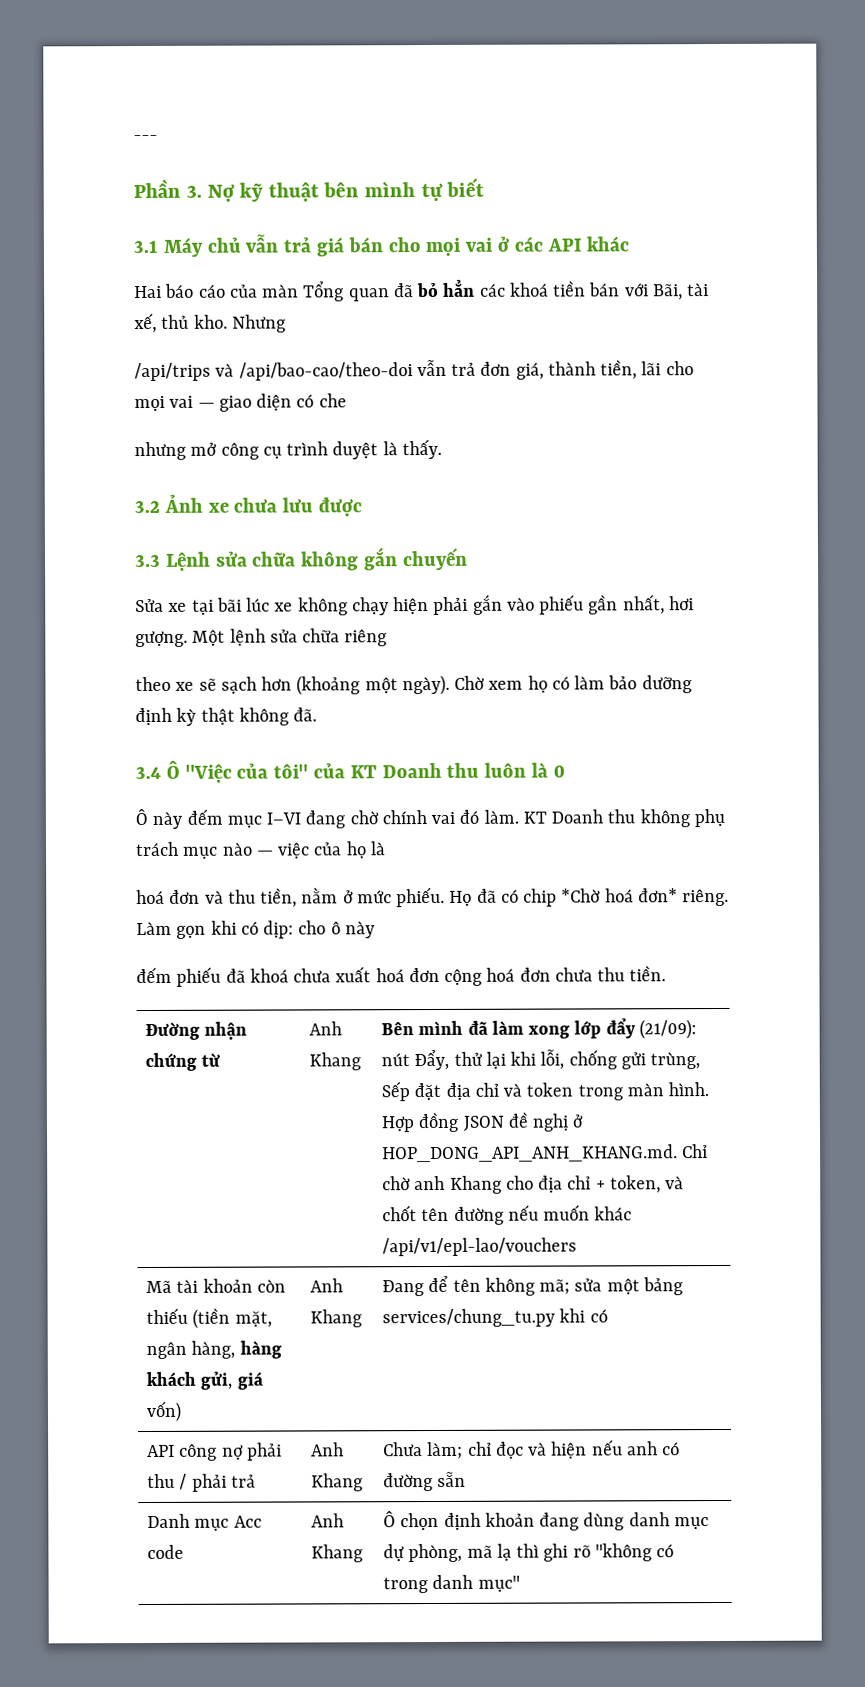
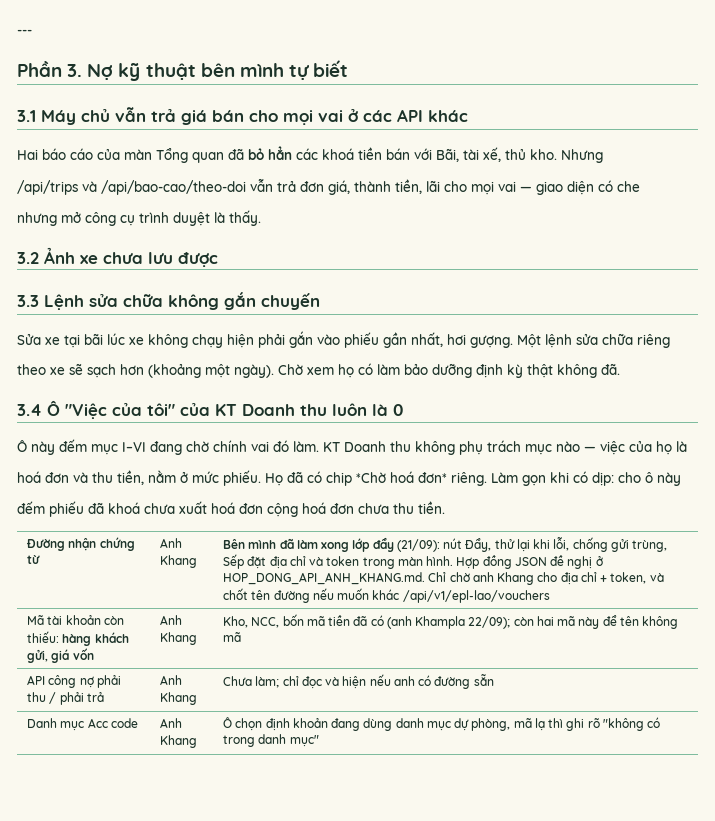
[146,1307,272,1329] [146,1340,236,1360] thiếu (tiền mặt, ngân hàng, -> [27,631,60,643] thiếu:
[146,1400,183,1423] [310,1278,344,1293] [310,1309,363,1328] [382,1275,683,1297] [382,1308,608,1328] vốn) | Anh Khang | Đang để tên không mã; sửa một bảng services/chung_tu.py khi có -> [72,648,94,660] [160,615,183,625] [160,632,198,645] [223,614,679,629] [223,632,242,642] vốn | Anh Khang | Kho, NCC, bốn mã tiền đã có (anh Khampla 22/09); còn hai mã này để tên không mã

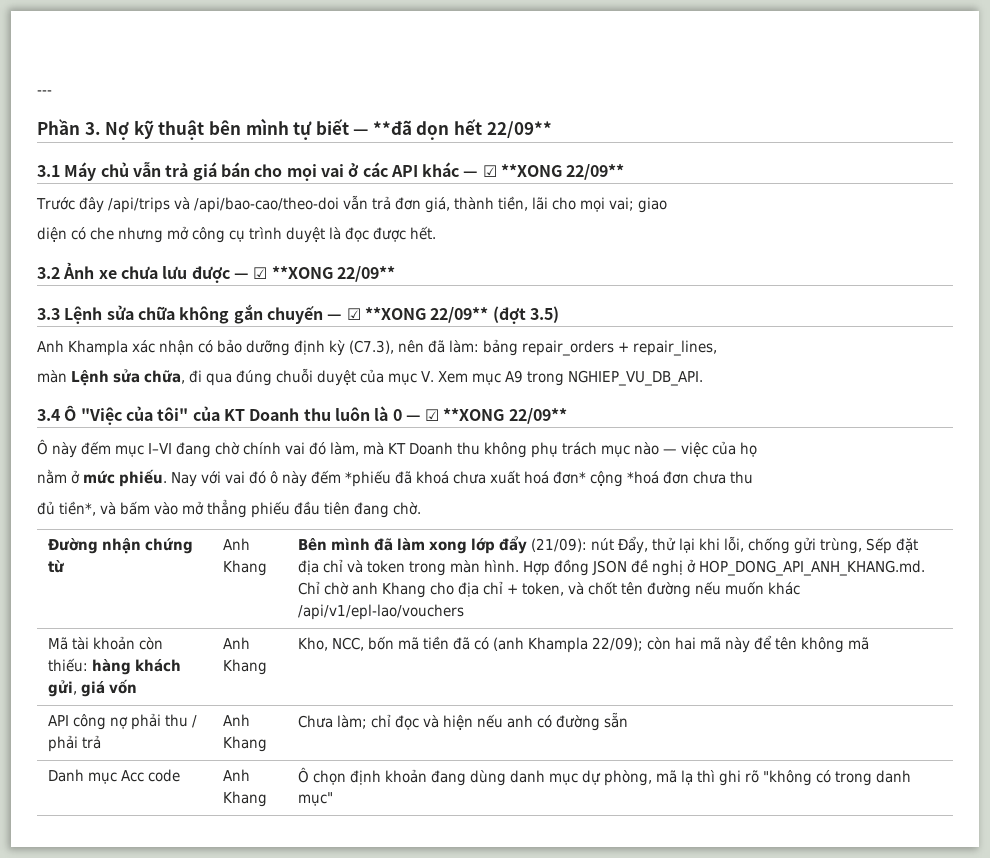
(349, 68) none -> [353,119,552,140] — **đã dọn hết 22/09**
[17,146,603,163] // Hai báo cáo của màn Tổng quan đã bỏ hẳn các khoá tiền bán với Bãi, tài xế, thủ kho. Nhưng // -> [463,164,625,180] [36,197,104,213] — ☑ **XONG 22/09** // Trước đây
[498,181,532,192] vai — -> [608,197,634,211] vai;
(563, 188) none -> (667, 205) //
(640, 186) // -> (114, 233) none
[229,210,261,226] thấy. -> [345,226,436,242] đọc được hết.
(218, 259) none -> [233,266,395,282] — ☑ **XONG 22/09**
[17,331,670,348] [17,363,620,378] // Sửa xe tại bãi lúc xe không chạy hiện phải gắn vào phiếu gần nhất, hơi gượng. Một lệnh sửa chữa riêng // theo xe sẽ sạch hơn (khoảng một ngày). Chờ xem họ có làm bảo dưỡng định kỳ thật không đã. -> [327,306,559,324] [37,339,717,356] [37,368,703,386] — ☑ **XONG 22/09** (đợt 3.5) // Anh Khampla xác nhận có bảo dưỡng định kỳ (C7.3), nên đã làm: bảng repair_orders + repair_lines, // màn Lệnh sửa chữa, đi qua đúng chuỗi duyệt của mục V. Xem mục A9 trong NGHIEP_VU_DB_API.
(403, 410) none -> [405,408,567,424] — ☑ **XONG 22/09**
[293,441,319,452] làm. -> [330,442,384,456] làm, mà
[676,441,687,452] [17,470,641,486] là // hoá đơn và thu tiền, nằm ở mức phiếu. Họ đã có chip *Chờ hoá đơn* riêng. Làm gọn khi có dịp: cho -> [37,469,266,487] // nằm ở mức phiếu. Nay với vai đó
[17,501,84,517] // đếm phiếu -> [311,470,391,487] đếm *phiếu
[239,502,326,517] đơn cộng hoá -> [553,471,659,487] đơn* cộng *hoá
[418,501,445,514] tiền. -> [37,499,421,518] // đủ tiền*, và bấm vào mở thẳng phiếu đầu tiên đang chờ.

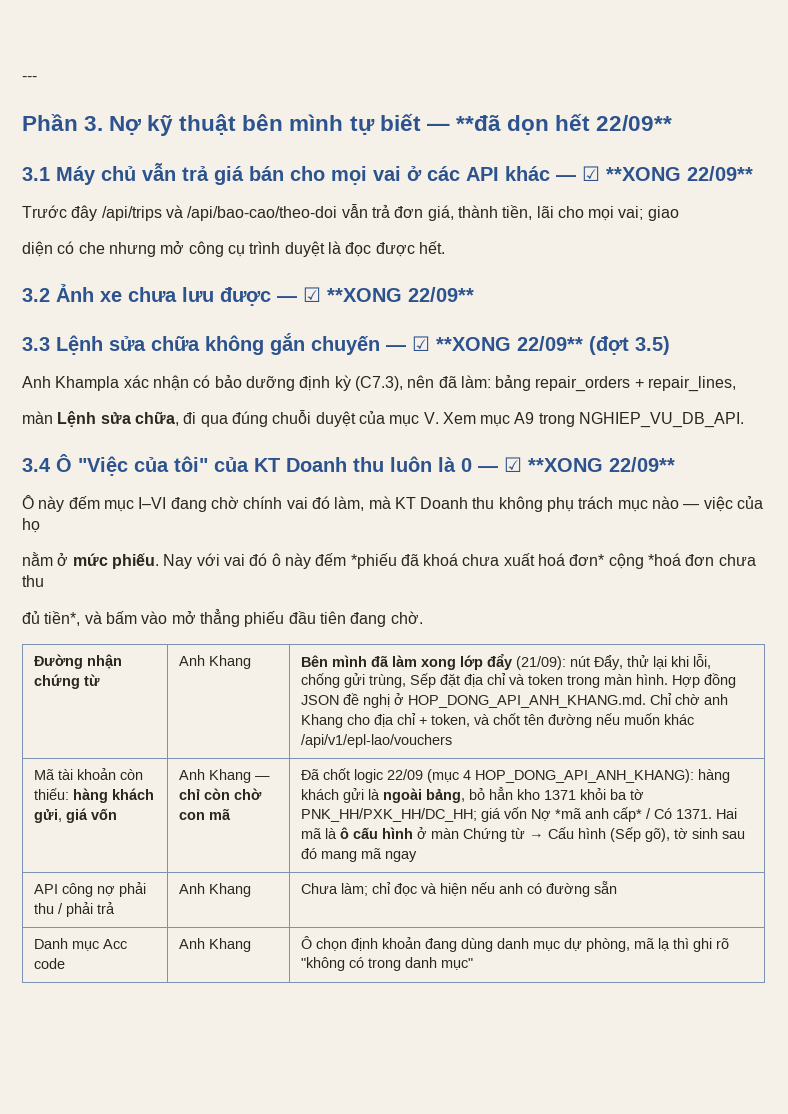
[297,635,869,653] | Kho, NCC, bốn mã tiền đã có (anh Khampla 22/09); còn hai mã này để tên không mã -> [255,776,271,780] [179,788,263,800] [179,808,232,820] [301,768,731,783] [301,787,645,803] [301,807,738,822] [301,827,746,842] [301,848,418,862] — chỉ còn chờ con mã | Đã chốt logic 22/09 (mục 4 HOP_DONG_API_ANH_KHANG): hàng khách gửi là ngoài bảng, bỏ hẳn kho 1371 khỏi ba tờ PNK_HH/PXK_HH/DC_HH; giá vốn Nợ *mã anh cấp* / Có 1371. Hai mã là ô cấu hình ở màn Chứng từ → Cấu hình (Sếp gõ), tờ sinh sau đó mang mã ngay

